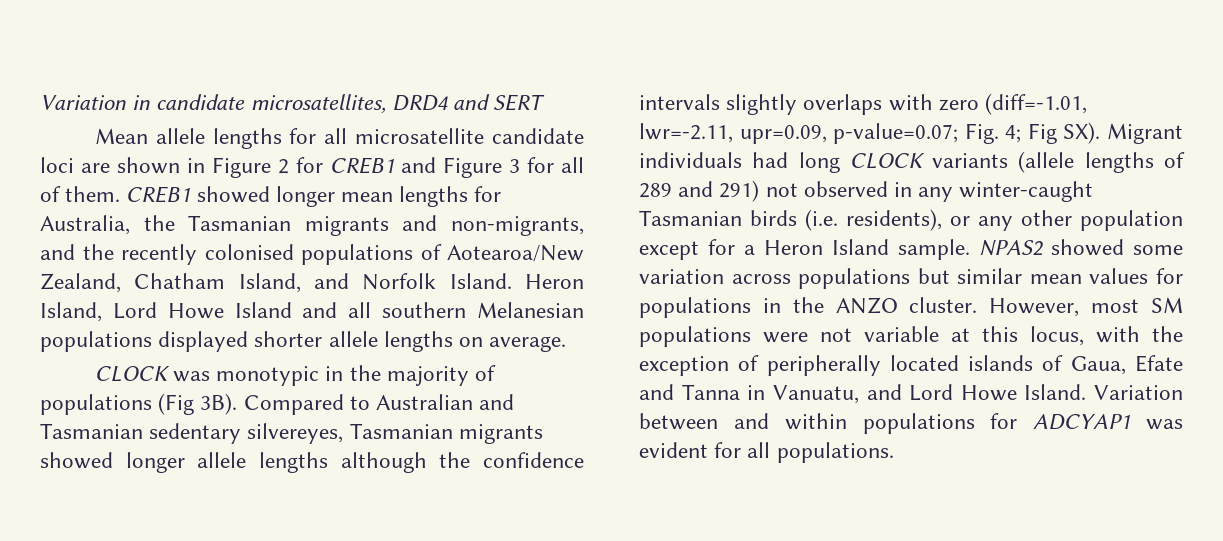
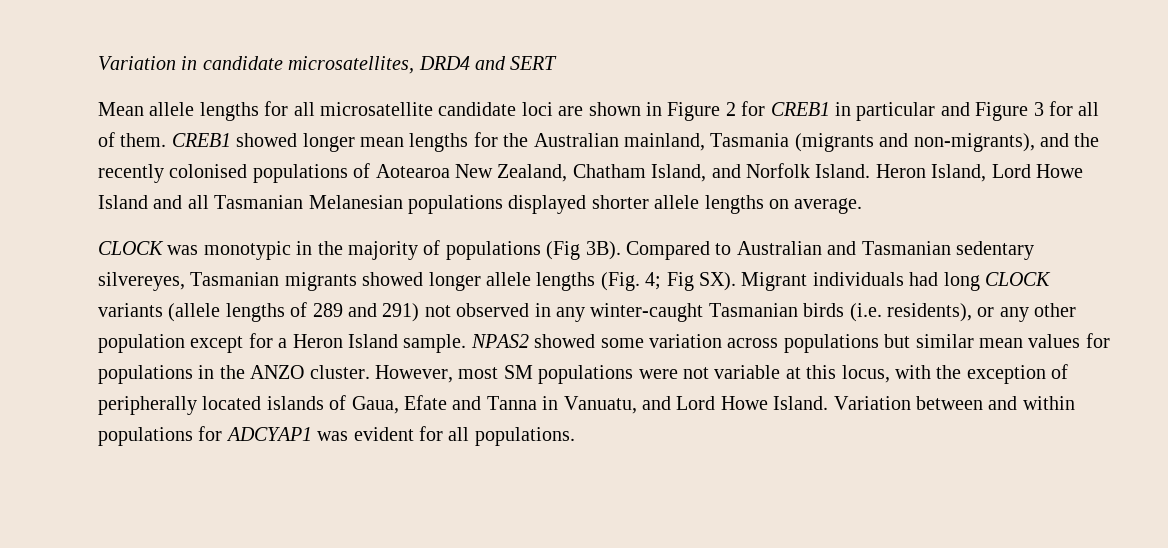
(395, 165) none -> [834,102,936,121] in particular
[40,215,584,236] Australia, the Tasmanian migrants and non-migrants, -> [503,133,1035,152] the Australian mainland, Tasmania (migrants and non-migrants),
[447,245,584,262] Aotearoa/New -> [375,164,493,178] Aotearoa New
[382,302,467,318] southern -> [214,195,304,209] Tasmanian
[340,452,584,473] [639,93,1088,115] [639,123,999,144] although the confidence intervals slightly overlaps with zero (diff=-1.01, lwr=-2.11, upr=0.09, p-value=0.07; Fig. -> [600,272,640,291] (Fig.

